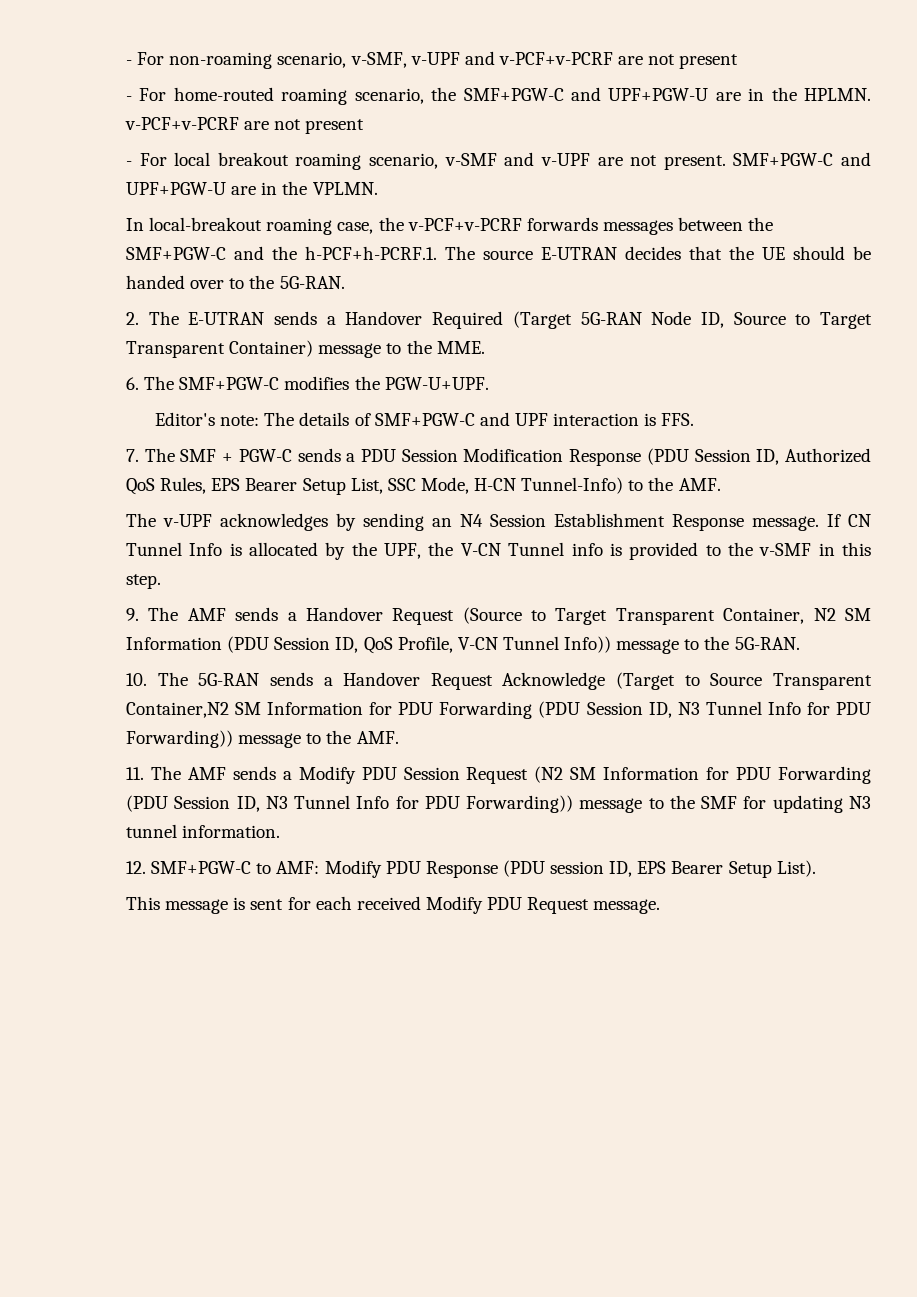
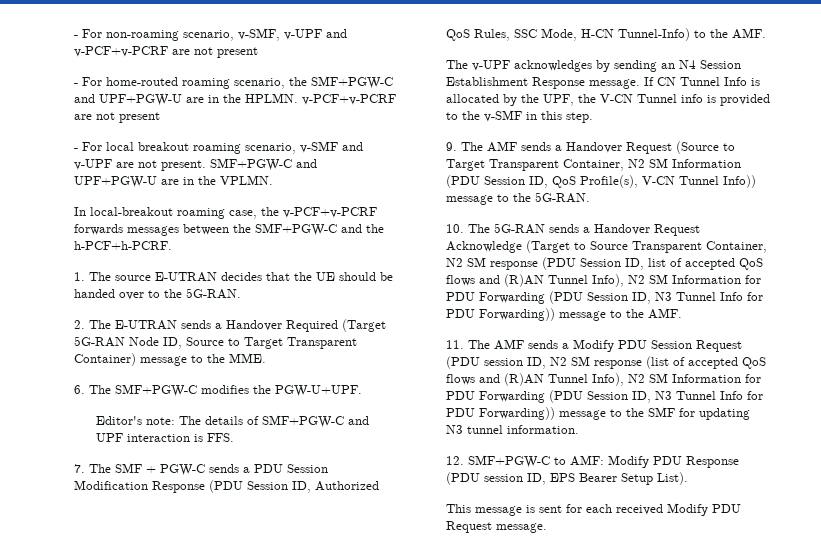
[305,246,438,260] h-PCF+h-PCRF.1. -> [73,241,172,250] [73,272,85,281] h-PCF+h-PCRF. // 1.
[211,478,383,495] EPS Bearer Setup List, -> (510, 35) none
[397,636,453,653] Profile, -> [579,175,638,188] Profile(s),
[126,702,230,718] Container,N2 -> [705,241,767,253] [445,257,763,270] [445,274,645,287] Container, N2 SM response (PDU Session ID, list of accepted QoS flows and (R)AN Tunnel Info), N2
[534,766,564,783] (N2 -> [445,356,766,369] [445,373,645,386] (PDU session ID, N2 SM response (list of accepted QoS flows and (R)AN Tunnel Info), N2

